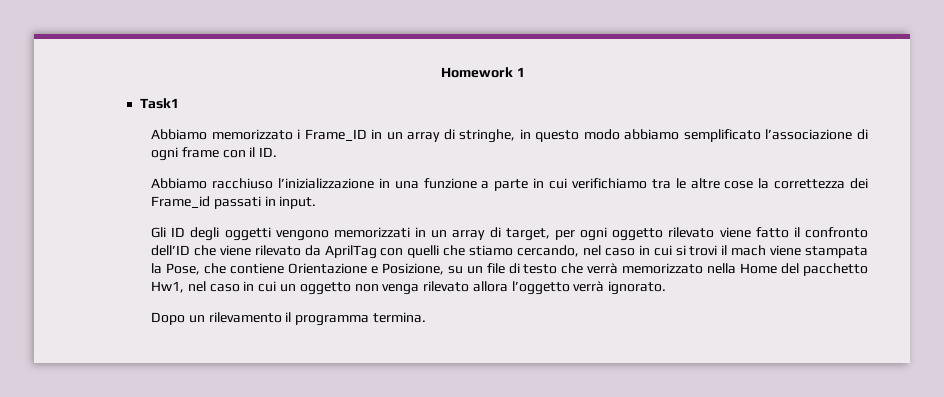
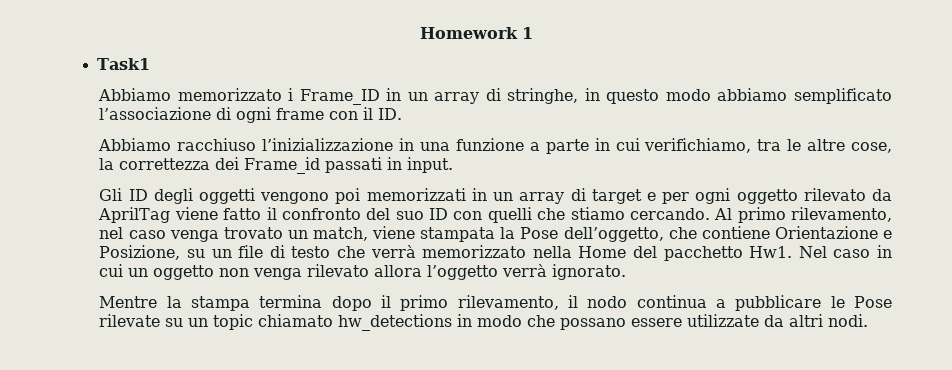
[571,178,647,189] verifichiamo -> [644,138,752,153] verifichiamo,
[724,181,754,189] cose -> [851,142,893,153] cose,
(329, 235) none -> [335,188,361,204] poi
[505,228,550,241] target, -> [591,189,656,204] target e
(715, 232) none -> [872,189,893,201] [98,207,171,223] da AprilTag
[151,245,767,259] dell’ID che viene rilevato da AprilTag con quelli che stiamo cercando, nel caso in cui si trovi il mach -> [366,207,892,223] [99,227,368,242] del suo ID con quelli che stiamo cercando. Al primo rilevamento, nel caso venga trovato un match,
[166,263,201,275] Pose, -> [520,227,664,242] Pose dell’oggetto,
[151,281,206,293] Hw1, nel -> [749,246,827,258] Hw1. Nel
[151,312,427,326] Dopo un rilevamento il programma termina. -> [99,295,892,311] [99,314,869,331] Mentre la stampa termina dopo il primo rilevamento, il nodo continua a pubblicare le Pose rilevate su un topic chiamato hw_detections in modo che possano essere utilizzate da altri nodi.

